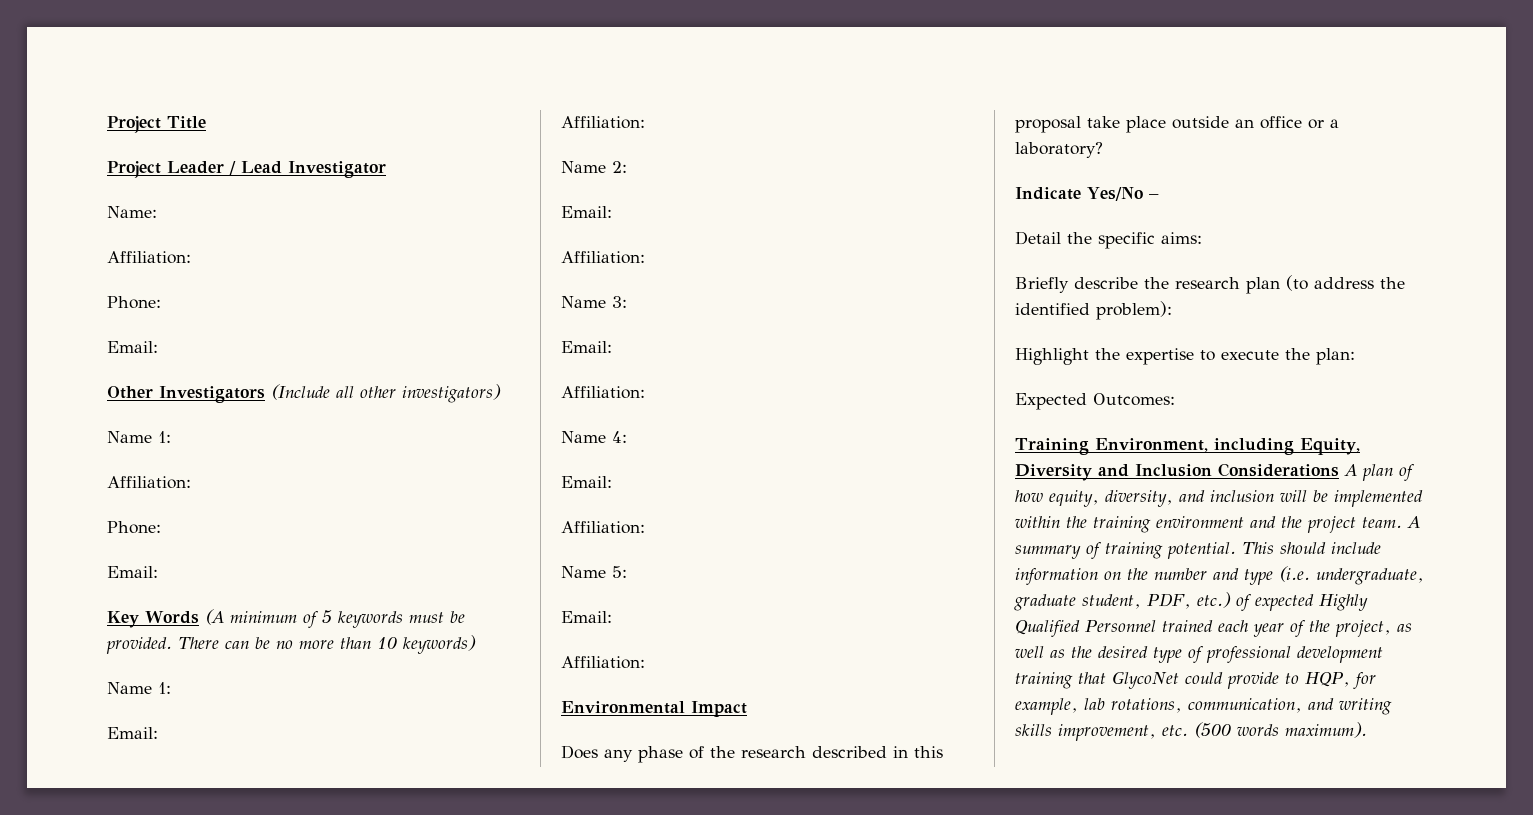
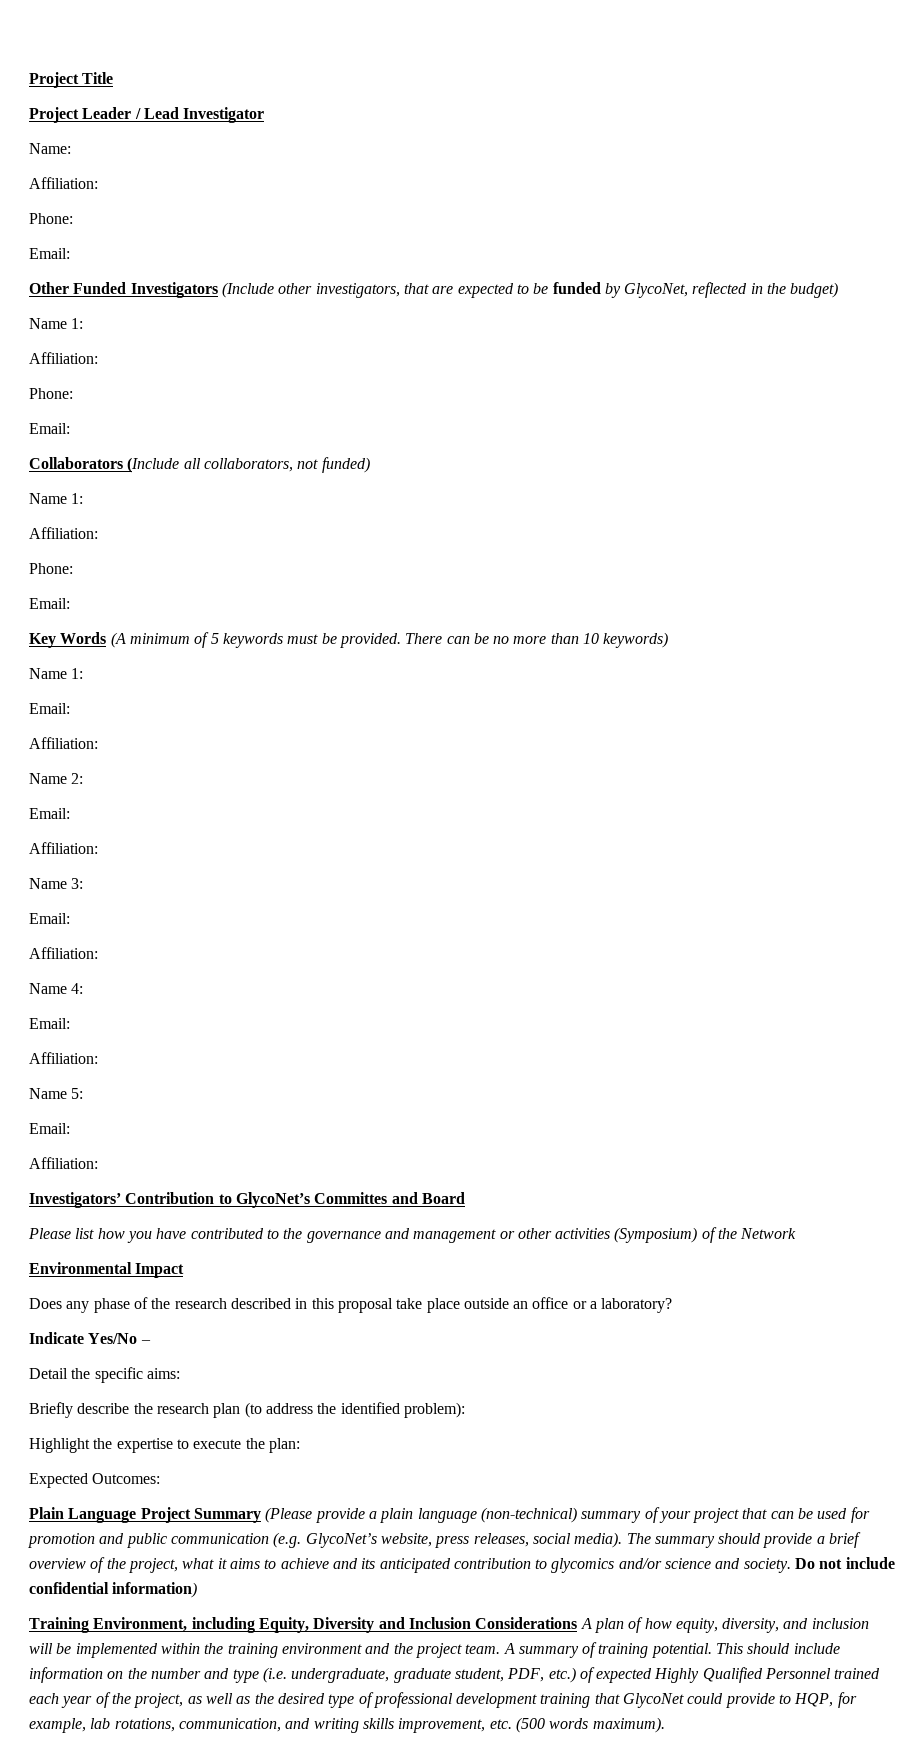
(153, 392) none -> [73,282,127,294] Funded
[336,384,501,403] all other investigators) -> [278,282,839,298] [29,318,84,329] [29,352,98,364] [29,388,73,399] [29,423,70,434] [29,457,370,473] other investigators, that are expected to be funded by GlycoNet, reflected in the budget) // Name 1: // Affiliation: // Phone: // Email: // Collaborators (Include all collaborators, not funded)
(645, 662) none -> [29,1192,465,1208] [28,1227,797,1243] // Investigators’ Contribution to GlycoNet’s Committes and Board // Please list how you have contributed to the governance and management or other activities (Symposium) of the Network
(1175, 399) none -> [29,1507,870,1523] [28,1532,862,1548] [29,1557,895,1573] [29,1582,198,1598] // Plain Language Project Summary (Please provide a plain language (non-technical) summary of your project that can be used for promotion and public communication (e.g. GlycoNet’s website, press releases, social media). The summary should provide a brief overview of the project, what it aims to achieve and its anticipated contribution to glycomics and/or science and society. Do not include confidential information)

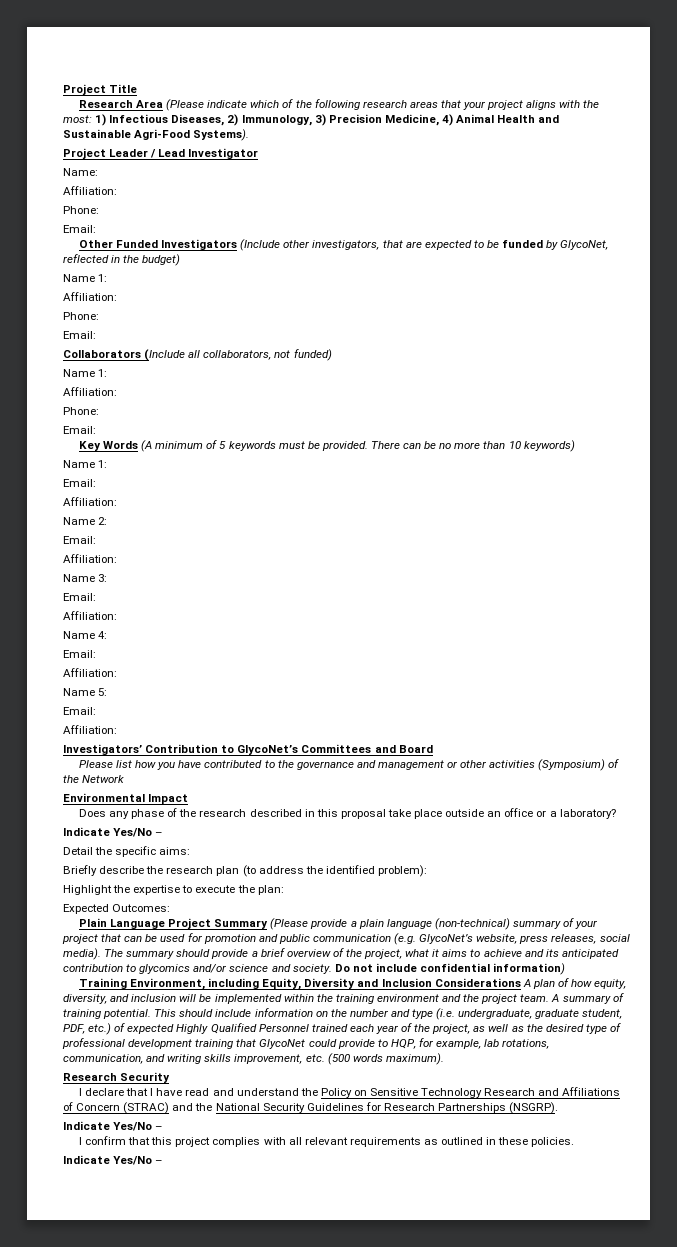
(114, 78) none -> [78,99,600,111] [63,114,560,126] [63,129,250,141] // Research Area (Please indicate which of the following research areas that your project aligns with the most: 1) Infectious Diseases, 2) Immunology, 3) Precision Medicine, 4) Animal Health and Sustainable Agri-Food Systems).
[314,1192,388,1204] Committes -> [301,744,372,753] Committees
(665, 1725) none -> [63,1072,171,1083] [78,1087,621,1098] [63,1102,559,1114] [63,1121,164,1131] [78,1136,575,1147] [63,1155,164,1165] // Research Security // I declare that I have read and understand the Policy on Sensitive Technology Research and Affiliations of Concern (STRAC) and the National Security Guidelines for Research Partnerships (NSGRP). // Indicate Yes/No – // I confirm that this project complies with all relevant requirements as outlined in these policies. // Indicate Yes/No –

